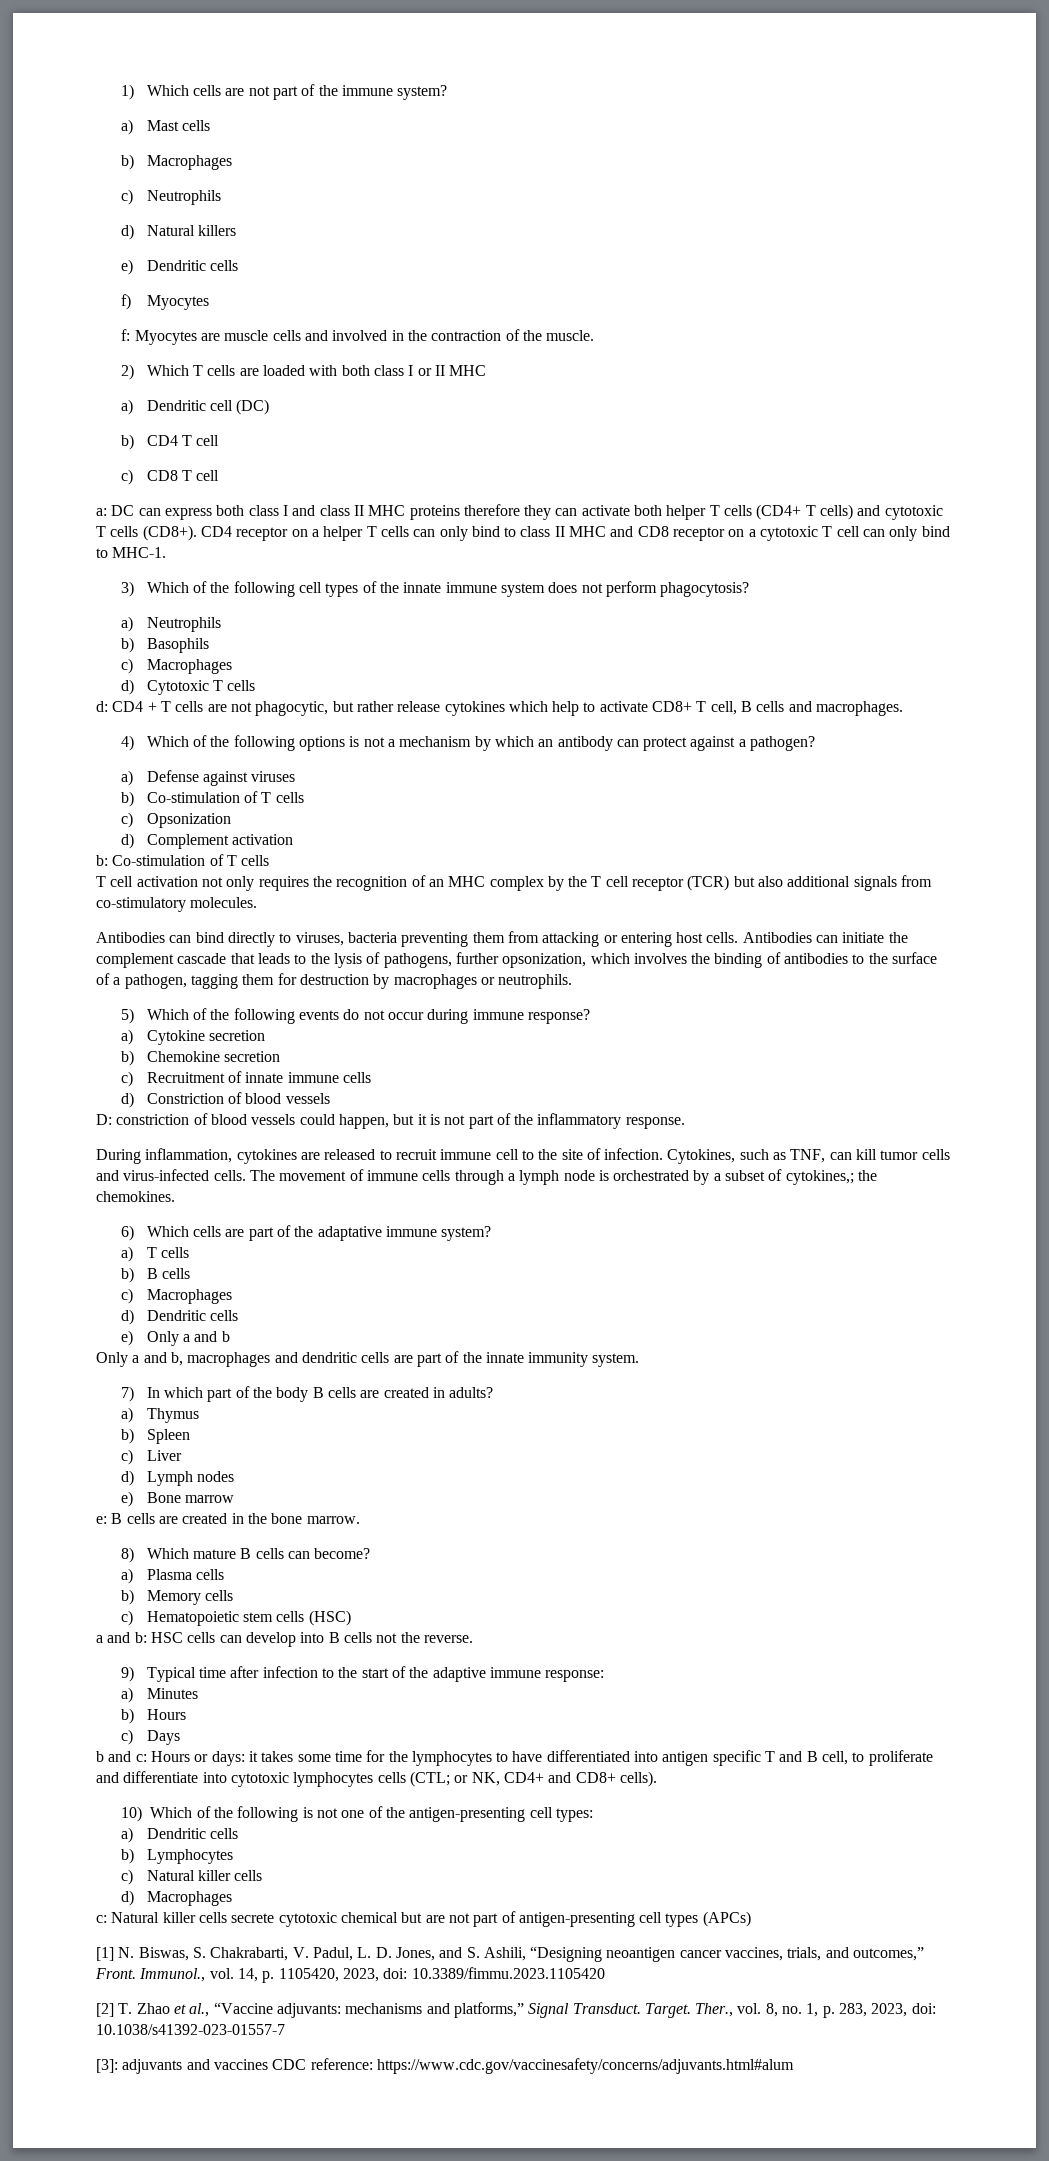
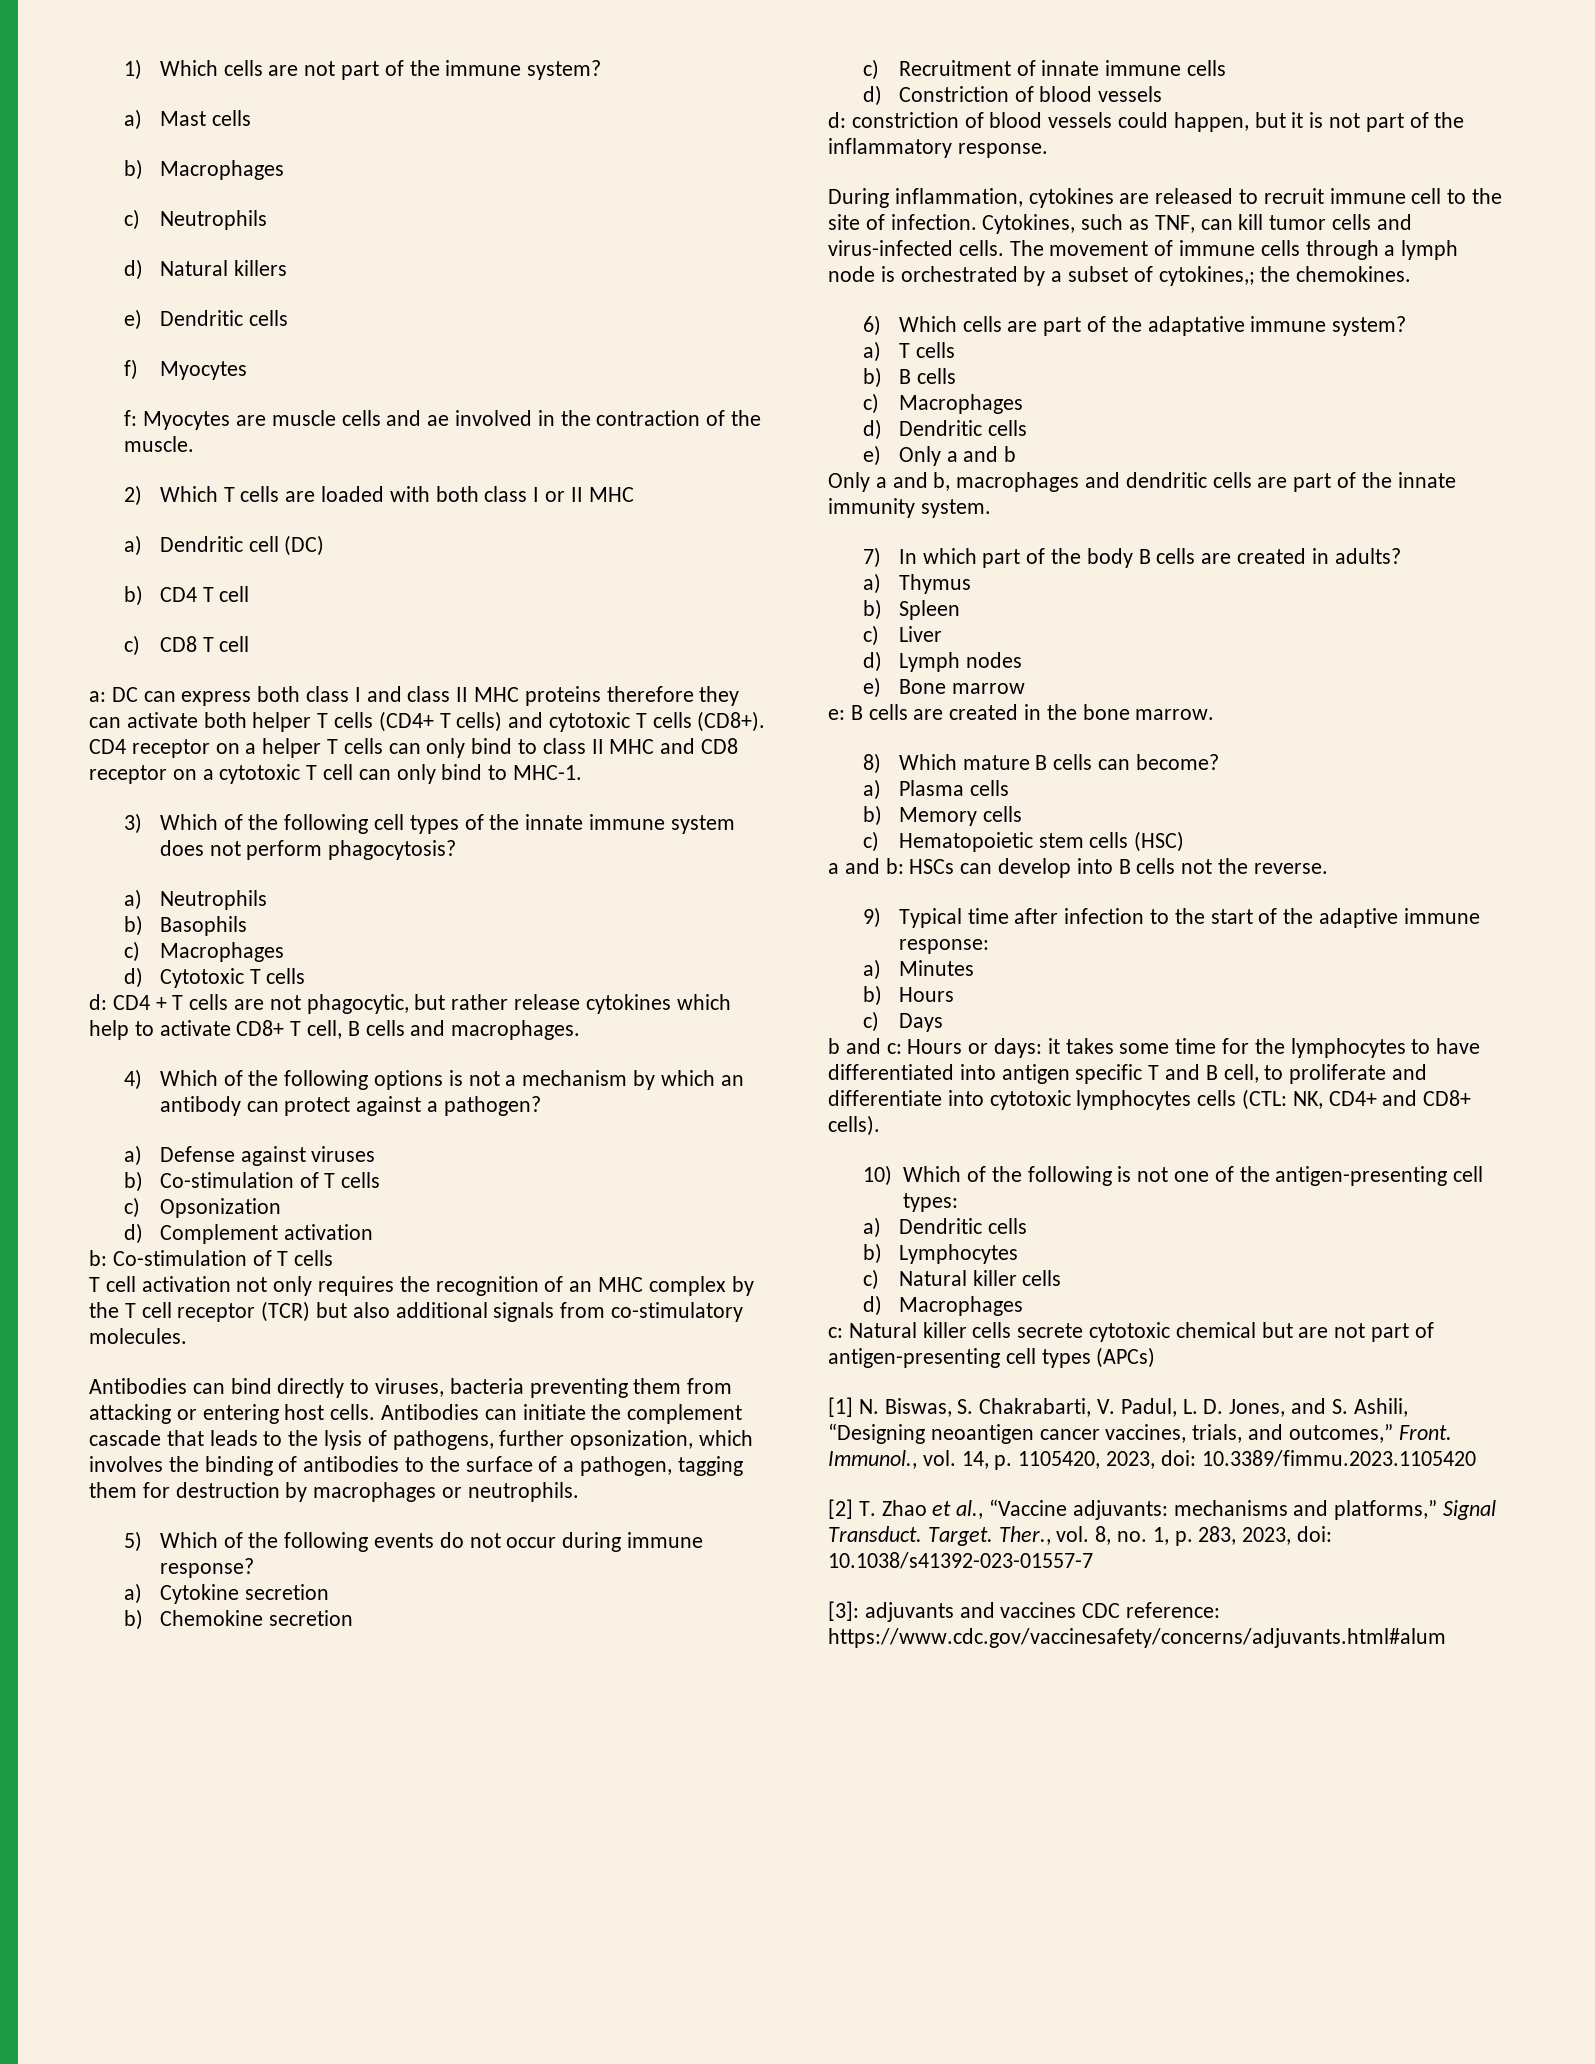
(328, 335) none -> [427,415,450,426] ae
[96,1114,112,1125] D: -> [828,112,846,128] d:
[150,1632,216,1643] HSC cells -> [909,859,955,874] HSCs
[409,1771,469,1787] (CTL; or -> [1242,1089,1288,1110] (CTL:

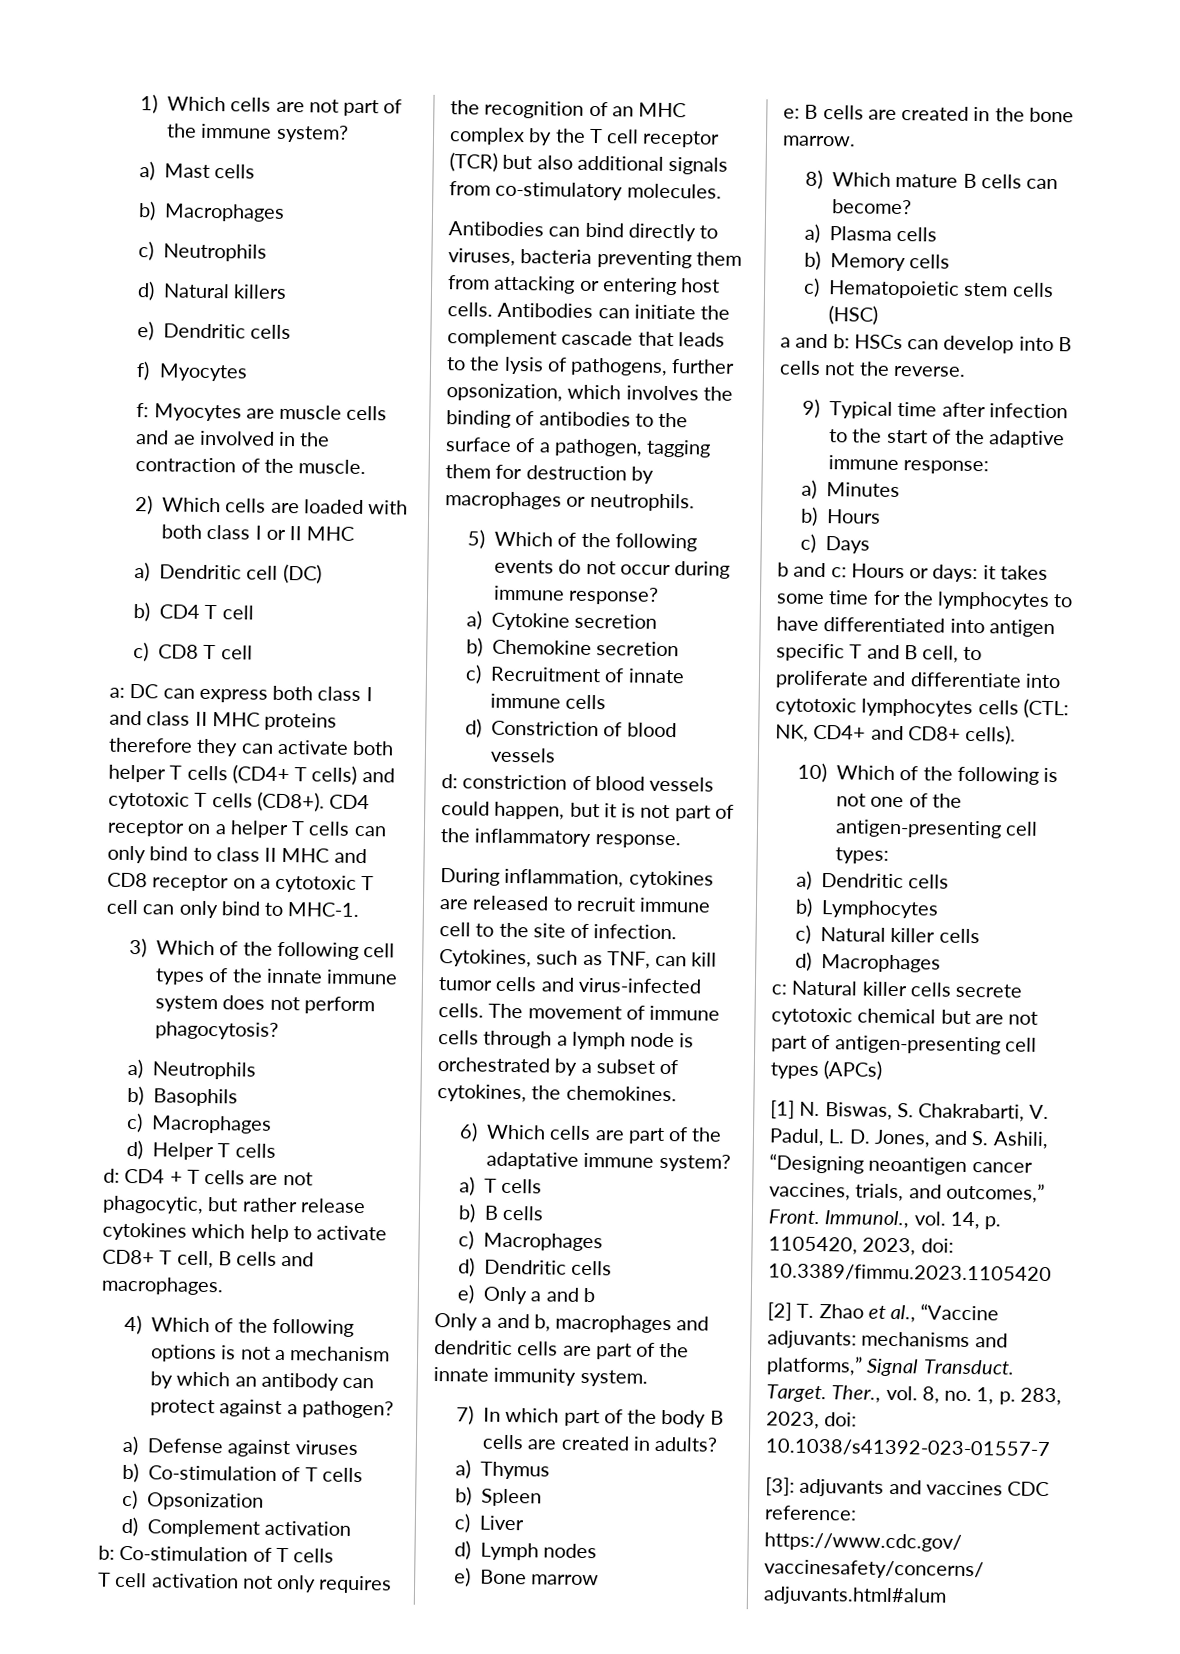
[223,487,235,502] T -> (221, 505) none
[159,968,244,988] Cytotoxic -> [151,1142,214,1161] Helper
[1158,266,1255,286] cytokines,; -> [437,1084,527,1103] cytokines,

